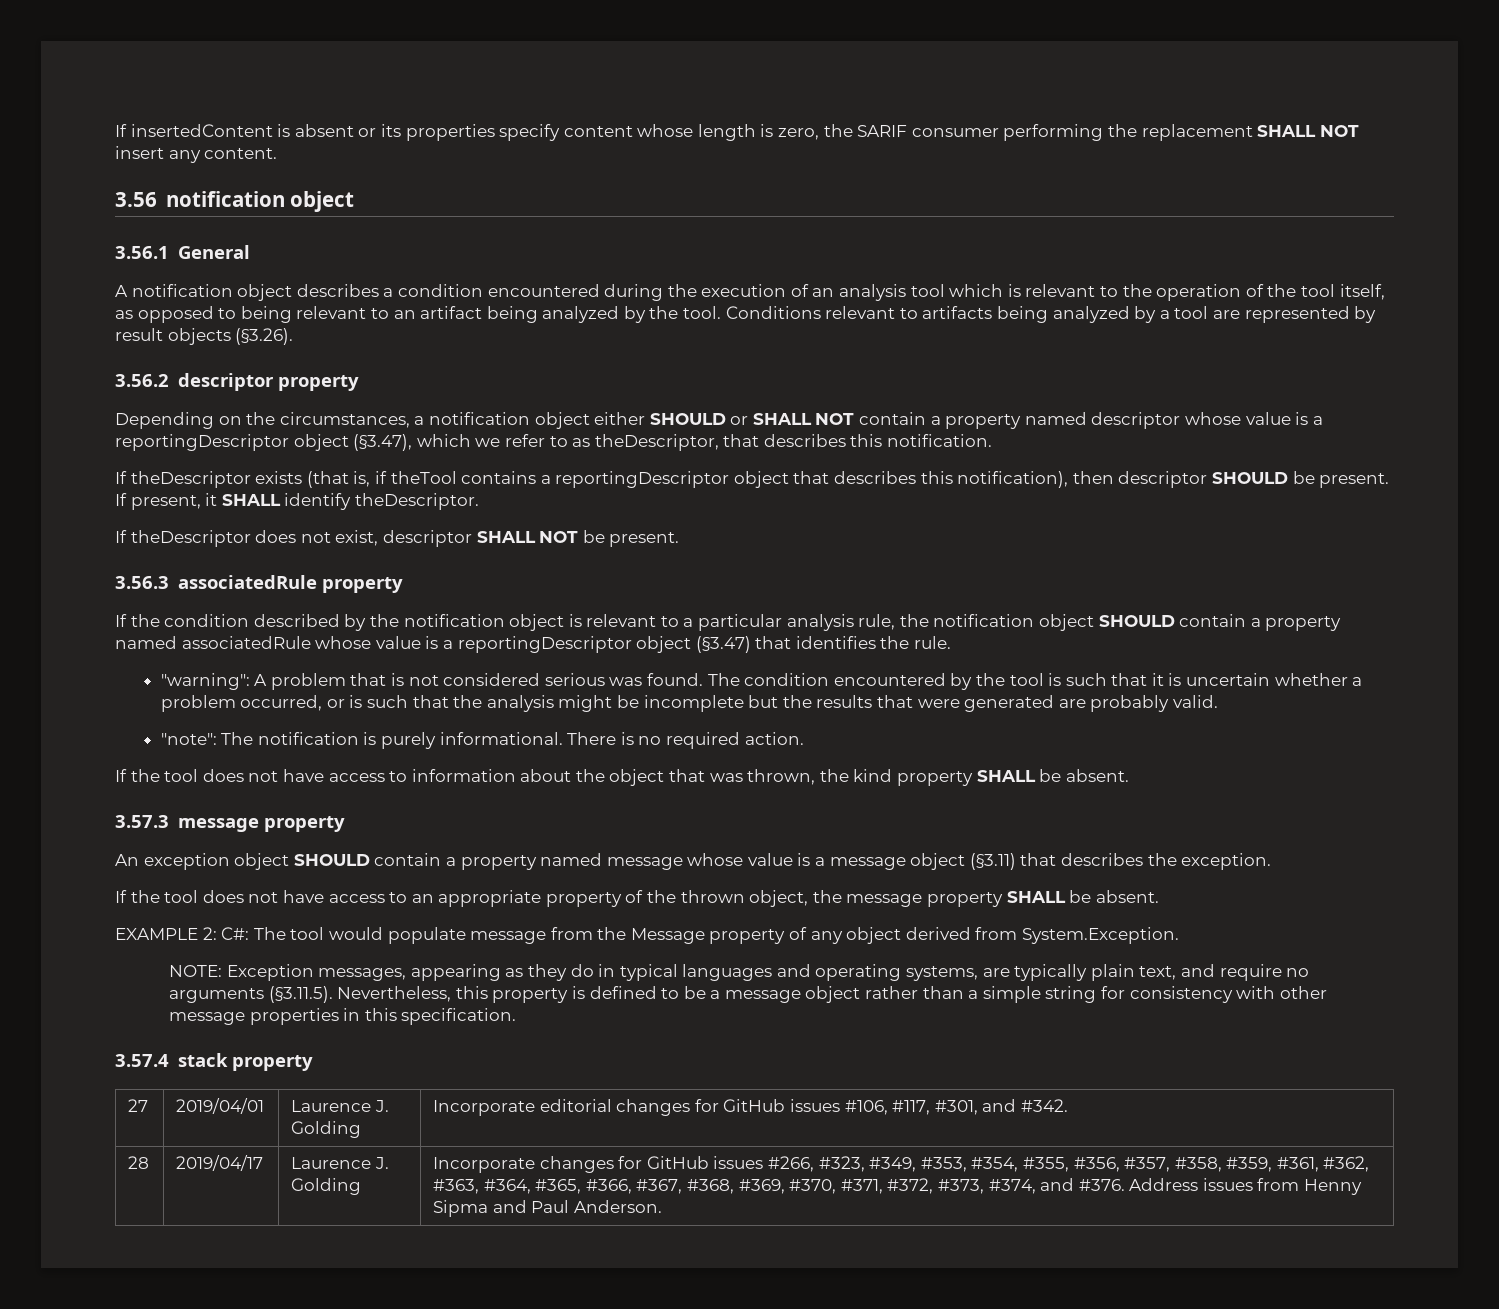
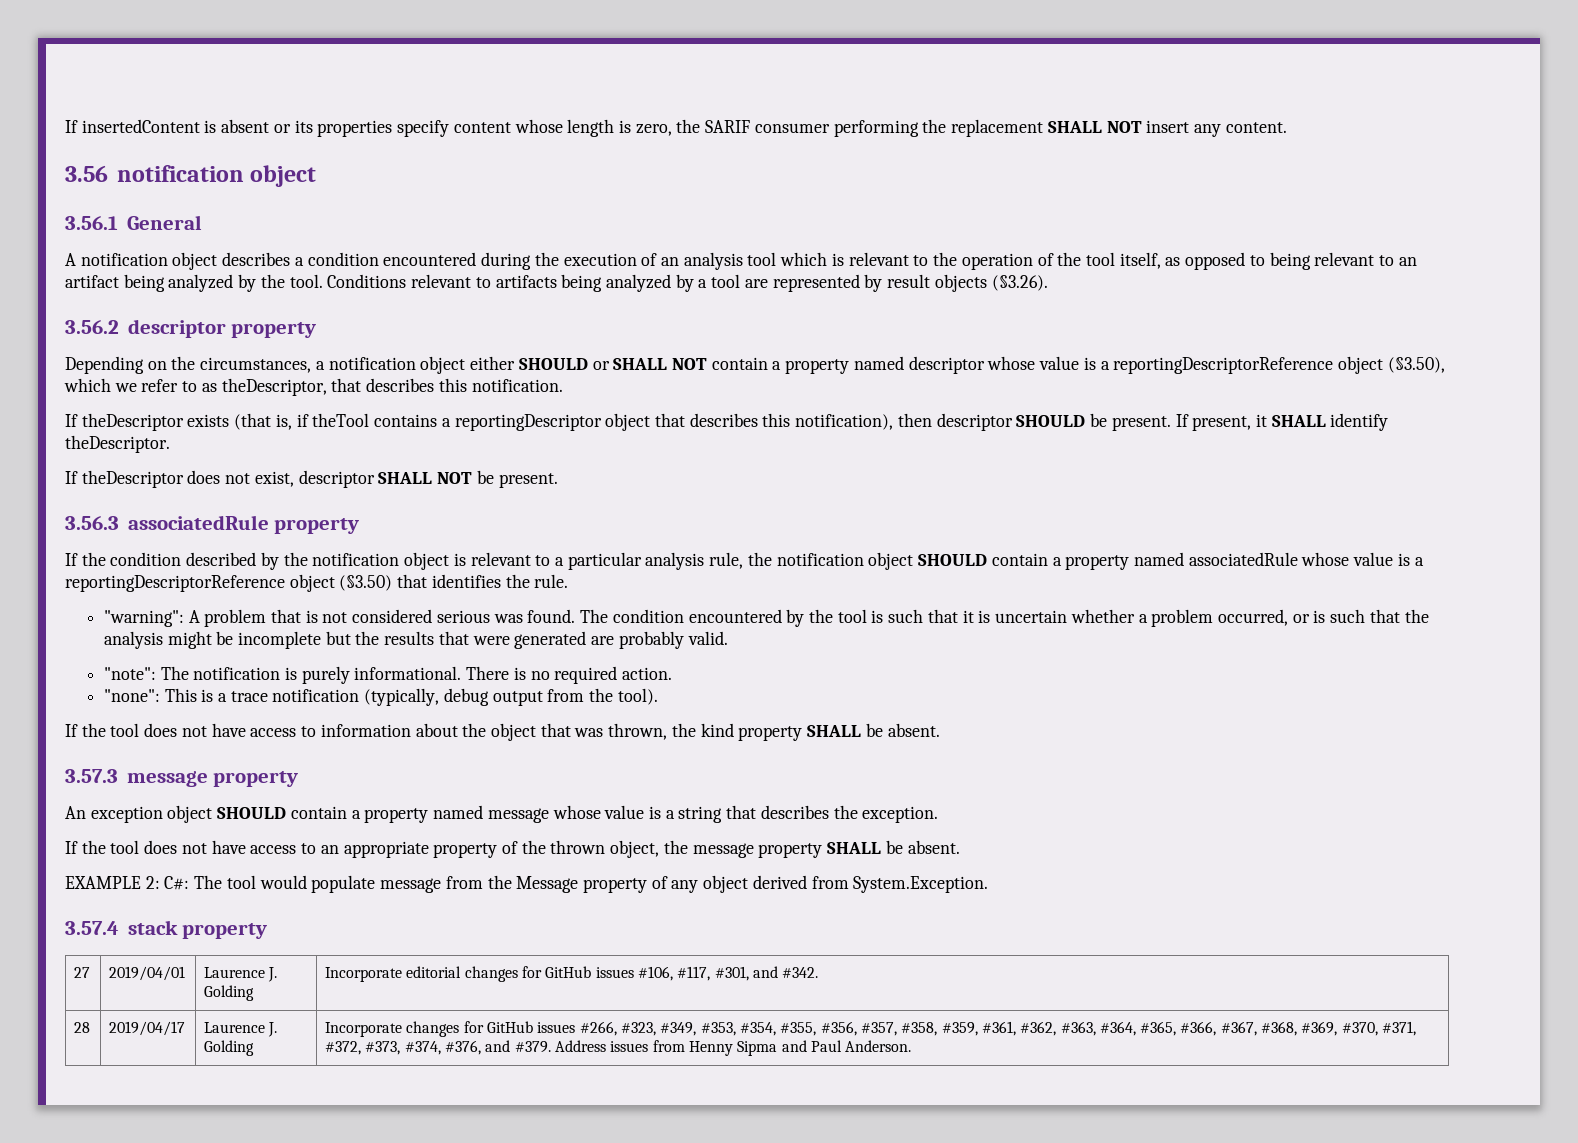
[115,434,413,451] reportingDescriptor object (§3.47), -> [1113,356,1445,374] reportingDescriptorReference object (§3.50),
[457,636,751,653] reportingDescriptor object (§3.47) -> [65,574,393,592] reportingDescriptorReference object (§3.50)
(804, 738) none -> [103,688,658,706] // "none": This is a trace notification (typically, debug output from the tool).
[829,853,1016,870] message object (§3.11) -> [678,806,723,823] string
[168,964,1310,981] [168,986,1327,1003] [168,1008,517,1025] // NOTE: Exception messages, appearing as they do in typical languages and operating systems, are typically plain text, and require no arguments (§3.11.5). Nevertheless, this property is defined to be a message object rather than a simple string for consistency with other message properties in this specification. -> (989, 884) none
[1040,1178,1125,1191] and #376. -> [445,1040,551,1055] #376, and #379.

